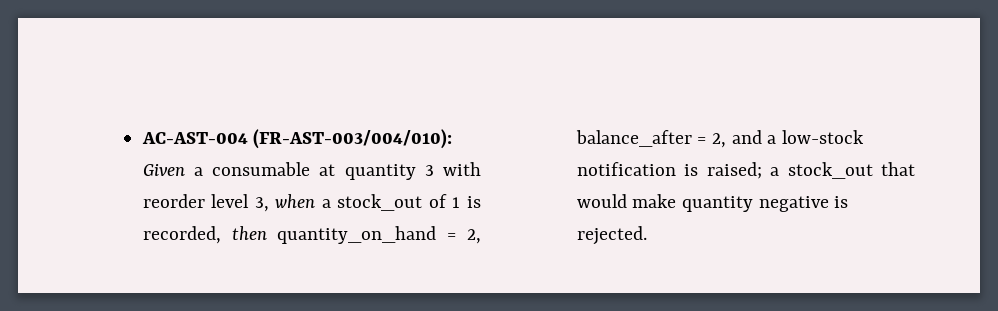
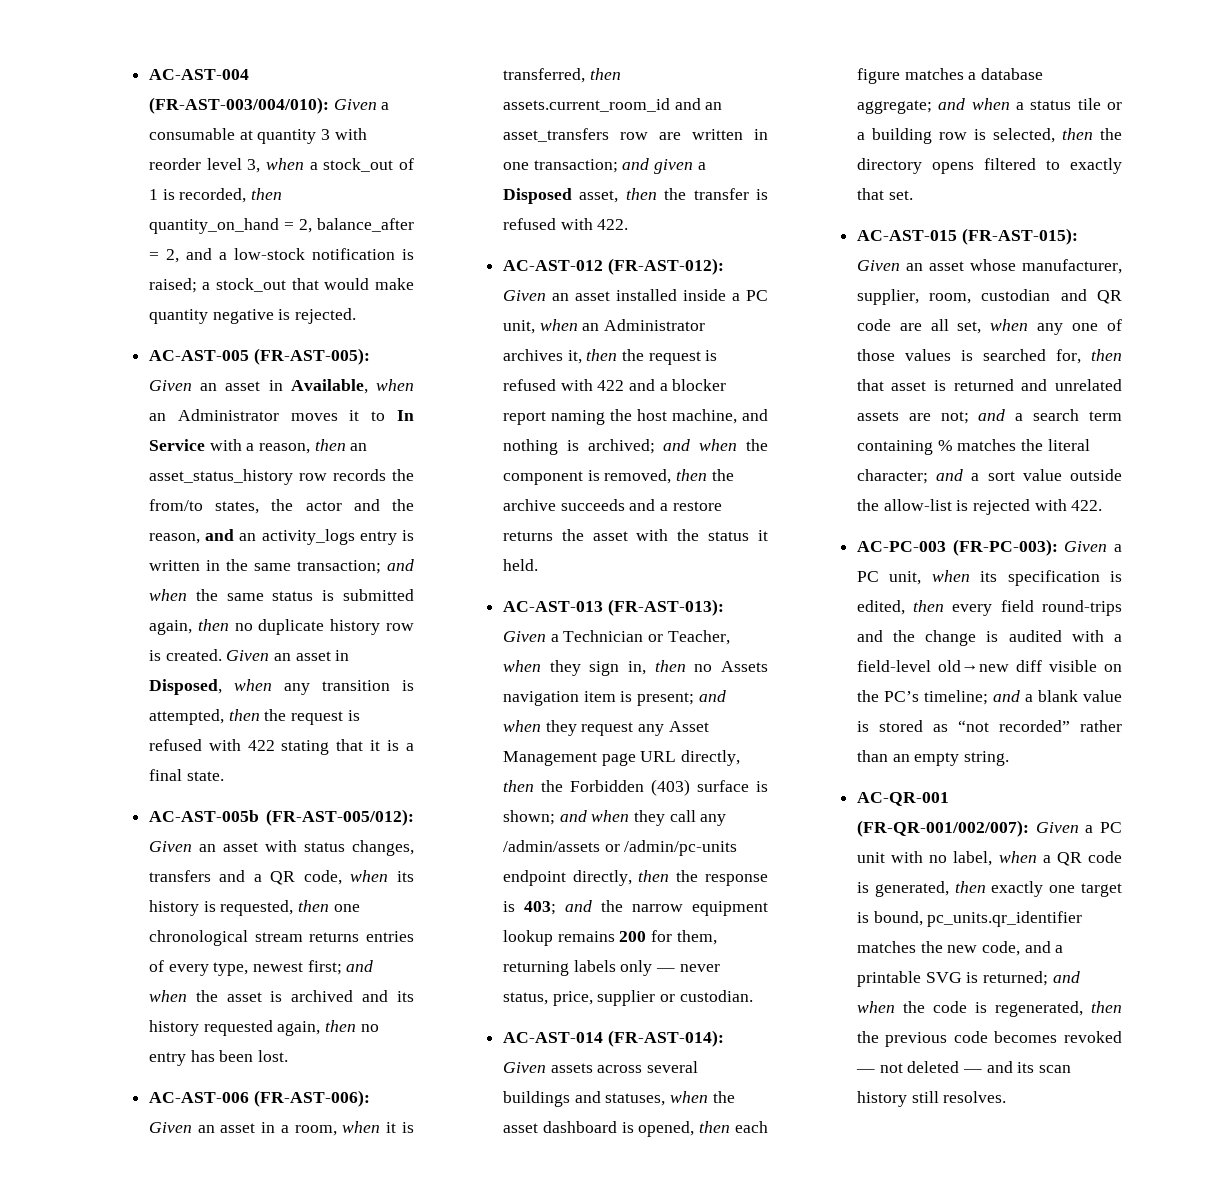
(647, 235) none -> [148,348,370,365] [148,379,414,394] [148,409,414,421] [148,439,368,454] [148,469,414,485] [148,499,414,514] [148,529,414,545] [148,559,414,574] [148,589,414,601] [148,619,414,635] [148,649,350,661] [148,679,414,695] [148,709,360,725] [148,739,414,755] [148,769,224,781] [148,809,414,826] [148,840,414,856] [148,870,414,885] [148,900,360,916] [148,930,414,946] [148,960,374,976] [148,990,414,1002] [148,1020,379,1036] [148,1050,289,1066] [148,1090,370,1107] [148,1121,414,1136] [502,68,621,83] [502,98,723,112] [502,128,768,142] [502,158,706,174] [502,188,768,204] [502,218,629,230] [502,258,724,275] [502,289,768,301] [502,319,706,334] [502,349,718,365] [502,379,727,391] [502,409,768,425] [502,439,768,455] [502,469,734,485] [502,499,722,511] [502,529,768,541] [502,559,538,571] [502,599,724,616] [502,630,730,645] [502,660,768,676] [502,690,726,706] [502,720,709,736] [502,750,741,766] [502,779,768,796] [502,810,727,826] [502,840,738,856] [502,870,768,886] [502,900,768,916] [502,930,717,946] [502,960,720,976] [502,990,753,1006] [502,1030,724,1047] [502,1061,699,1073] [502,1091,735,1107] [502,1121,768,1137] [856,68,1044,84] [856,98,1122,114] [856,128,1122,144] [856,158,1122,174] [856,188,913,200] [856,228,1078,245] [856,259,1122,274] [856,289,1122,305] [856,319,1122,335] [856,349,1122,364] [856,379,1122,391] [856,409,1122,424] [856,439,1090,455] [856,469,1122,484] [856,499,1103,515] [856,539,1122,556] [856,570,1122,586] [856,600,1122,616] [856,630,1122,646] [856,660,1122,672] [856,690,1122,705] [856,720,1122,732] [856,750,1010,766] [856,792,949,806] [856,820,1122,837] [856,851,1122,866] [856,881,1122,897] [856,911,1083,927] [856,941,1064,956] [856,971,1080,987] [856,1001,1122,1017] [856,1031,1122,1047] [855,1061,1072,1073] [856,1091,1007,1107] // AC-AST-005 (FR-AST-005): Given an asset in Available, when an Administrator moves it to In Service with a reason, then an asset_status_history row records the from/to states, the actor and the reason, and an activity_logs entry is written in the same transaction; and when the same status is submitted again, then no duplicate history row is created. Given an asset in Disposed, when any transition is attempted, then the request is refused with 422 stating that it is a final state. // AC-AST-005b (FR-AST-005/012): Given an asset with status changes, transfers and a QR code, when its history is requested, then one chronological stream returns entries of every type, newest first; and when the asset is archived and its history requested again, then no entry has been lost. // AC-AST-006 (FR-AST-006): Given an asset in a room, when it is transferred, then assets.current_room_id and an asset_transfers row are written in one transaction; and given a Disposed asset, then the transfer is refused with 422. // AC-AST-012 (FR-AST-012): Given an asset installed inside a PC unit, when an Administrator archives it, then the request is refused with 422 and a blocker report naming the host machine, and nothing is archived; and when the component is removed, then the archive succeeds and a restore returns the asset with the status it held. // AC-AST-013 (FR-AST-013): Given a Technician or Teacher, when they sign in, then no Assets navigation item is present; and when they request any Asset Management page URL directly, then the Forbidden (403) surface is shown; and when they call any /admin/assets or /admin/pc-units endpoint directly, then the response is 403; and the narrow equipment lookup remains 200 for them, returning labels only — never status, price, supplier or custodian. // AC-AST-014 (FR-AST-014): Given assets across several buildings and statuses, when the asset dashboard is opened, then each figure matches a database aggregate; and when a status tile or a building row is selected, then the directory opens filtered to exactly that set. // AC-AST-015 (FR-AST-015): Given an asset whose manufacturer, supplier, room, custodian and QR code are all set, when any one of those values is searched for, then that asset is returned and unrelated assets are not; and a search term containing % matches the literal character; and a sort value outside the allow-list is rejected with 422. // AC-PC-003 (FR-PC-003): Given a PC unit, when its specification is edited, then every field round-trips and the change is audited with a field-level old→new diff visible on the PC’s timeline; and a blank value is stored as “not recorded” rather than an empty string. // AC-QR-001 (FR-QR-001/002/007): Given a PC unit with no label, when a QR code is generated, then exactly one target is bound, pc_units.qr_identifier matches the new code, and a printable SVG is returned; and when the code is regenerated, then the previous code becomes revoked — not deleted — and its scan history still resolves.

